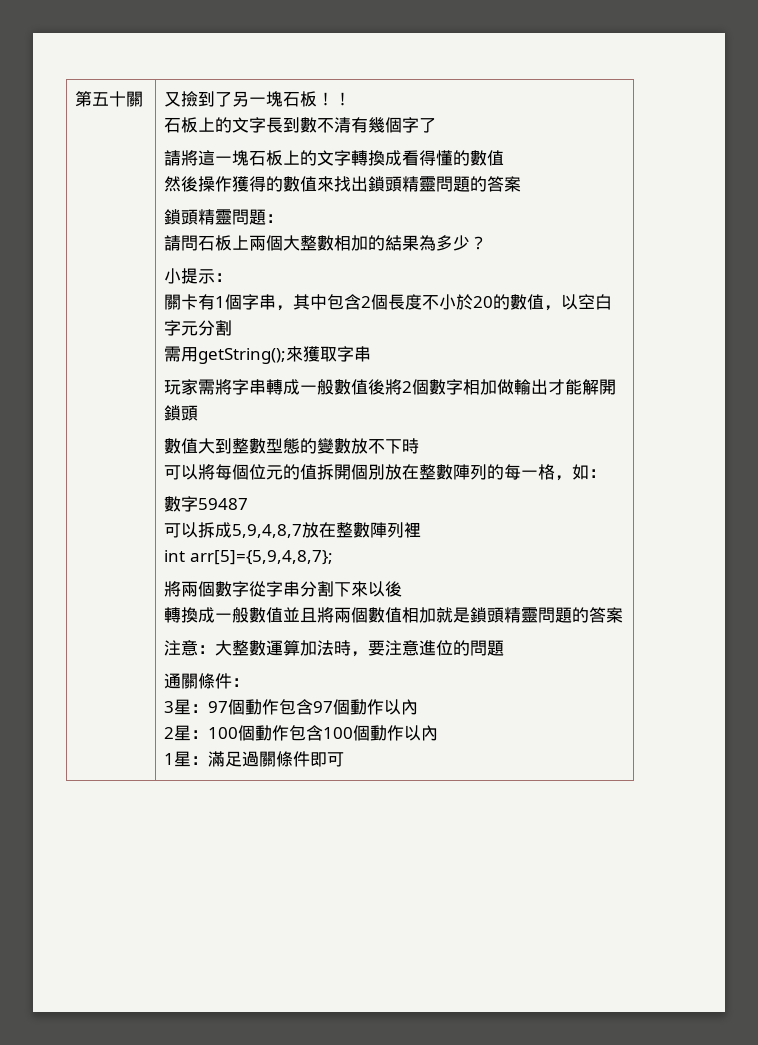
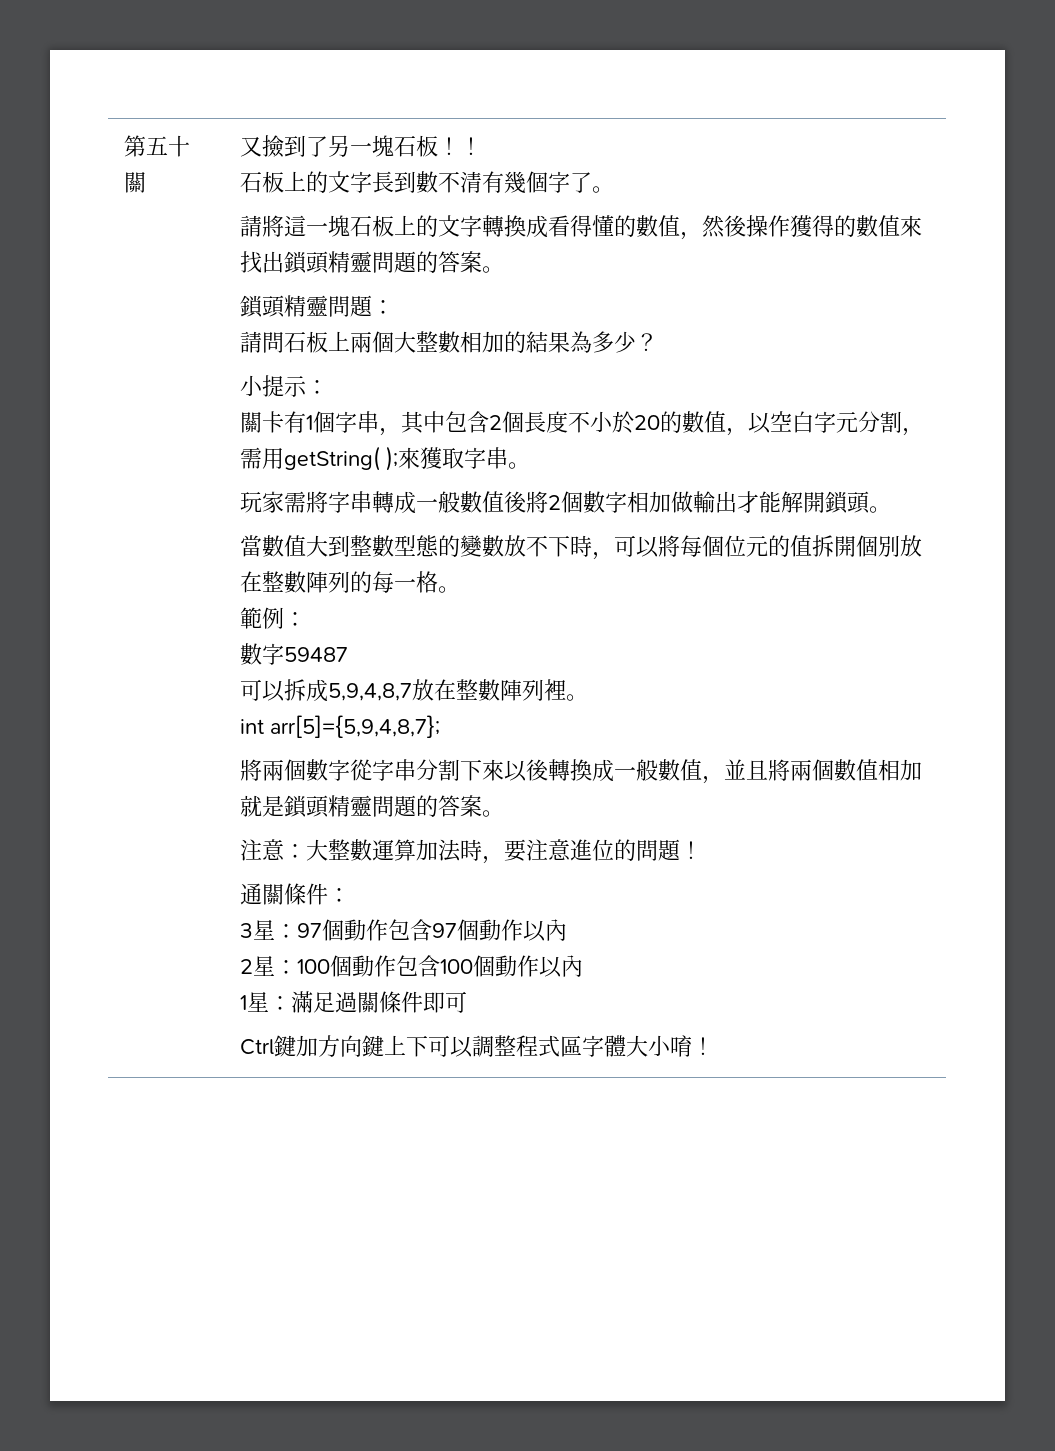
(437, 125) none -> [592,186,615,193] 。
(505, 158) // -> [680,232,703,240] ，
(522, 184) none -> [482,266,505,273] 。
[164,346,287,364] // 需用getString(); -> [902,428,925,436] [240,446,399,471] ，需用getString( );
(372, 354) none -> [508,462,531,469] 。
(199, 413) // -> [869,506,892,513] [240,535,263,557] 。 // 當
(420, 446) // -> [592,552,615,560] ，
[555,464,590,481] ，如 -> [438,586,461,593] [240,607,285,629] 。 // 範例
(422, 530) none -> [566,694,589,701] 。
(403, 589) // -> (550, 770) none
(284, 615) none -> [702,776,725,784] ，
(624, 615) none -> [482,810,505,817] 。
(505, 648) none -> [680,841,703,859] ！
(345, 759) none -> [240,1035,715,1058] // Ctrl鍵加方向鍵上下可以調整程式區字體大小唷！

